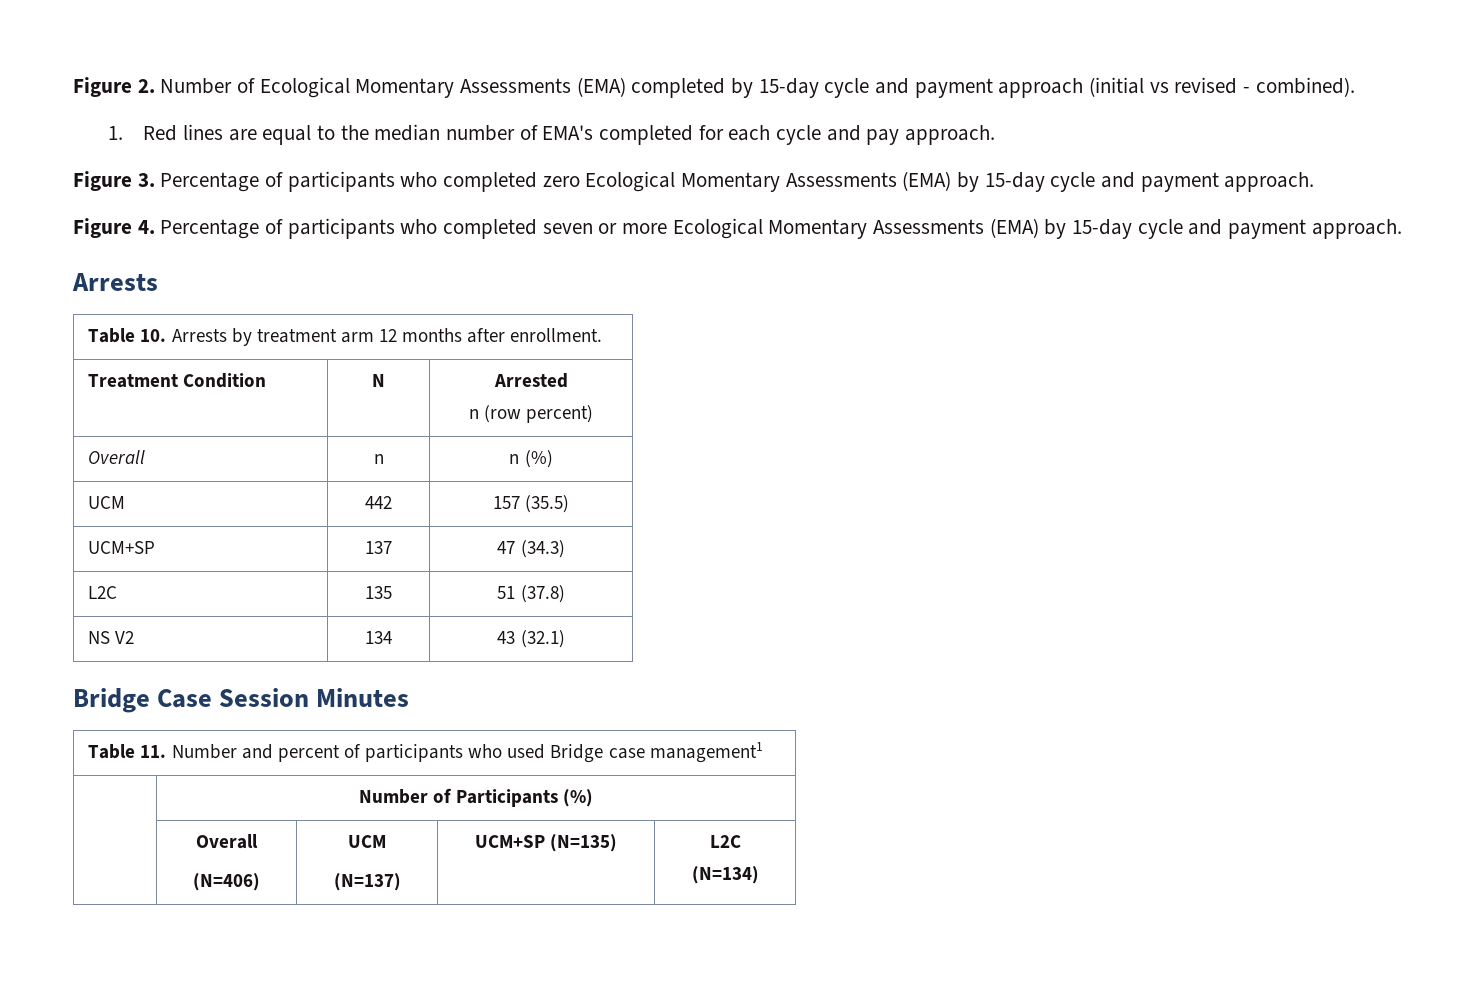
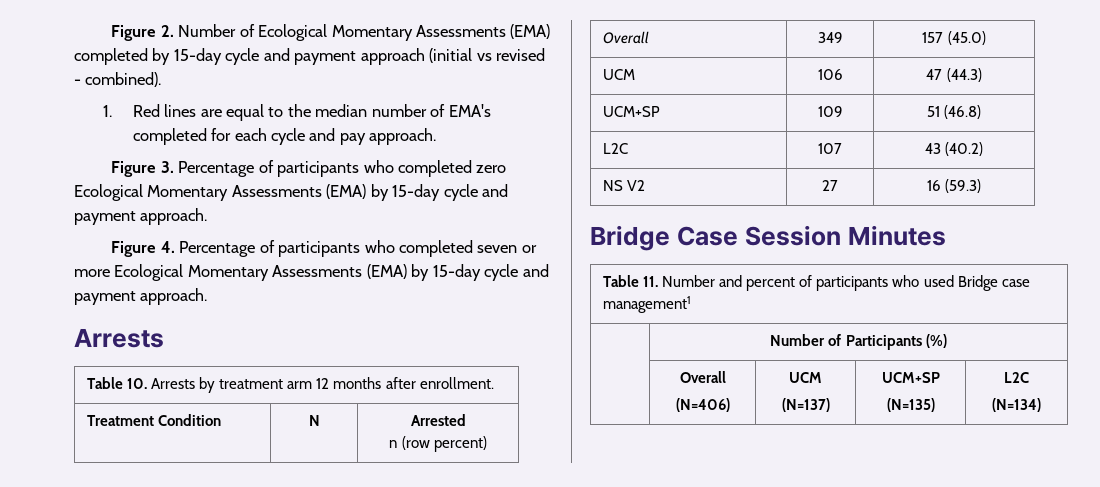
[373,454,384,464] [509,450,553,468] [88,496,126,509] [365,496,392,509] [492,495,570,513] [88,541,156,554] [365,541,392,554] [497,540,565,558] [88,586,118,599] [365,586,392,599] [497,585,565,603] n | n (%) // UCM | 442 | 157 (35.5) // UCM+SP | 137 | 47 (34.3) // L2C | 135 | 51 (37.8) -> [817,32,843,43] [922,31,986,45] [603,69,636,80] [817,69,843,80] [926,68,982,82] [603,106,661,117] [817,106,843,117] [926,105,982,119] [603,143,629,154] [818,143,842,154] [924,142,984,156] 349 | 157 (45.0) // UCM | 106 | 47 (44.3) // UCM+SP | 109 | 51 (46.8) // L2C | 107 | 43 (40.2)
[365,631,392,644] [497,630,565,648] 134 | 43 (32.1) -> [822,180,838,191] [926,179,982,193] 27 | 16 (59.3)
(545, 841) none -> (940, 377) //

